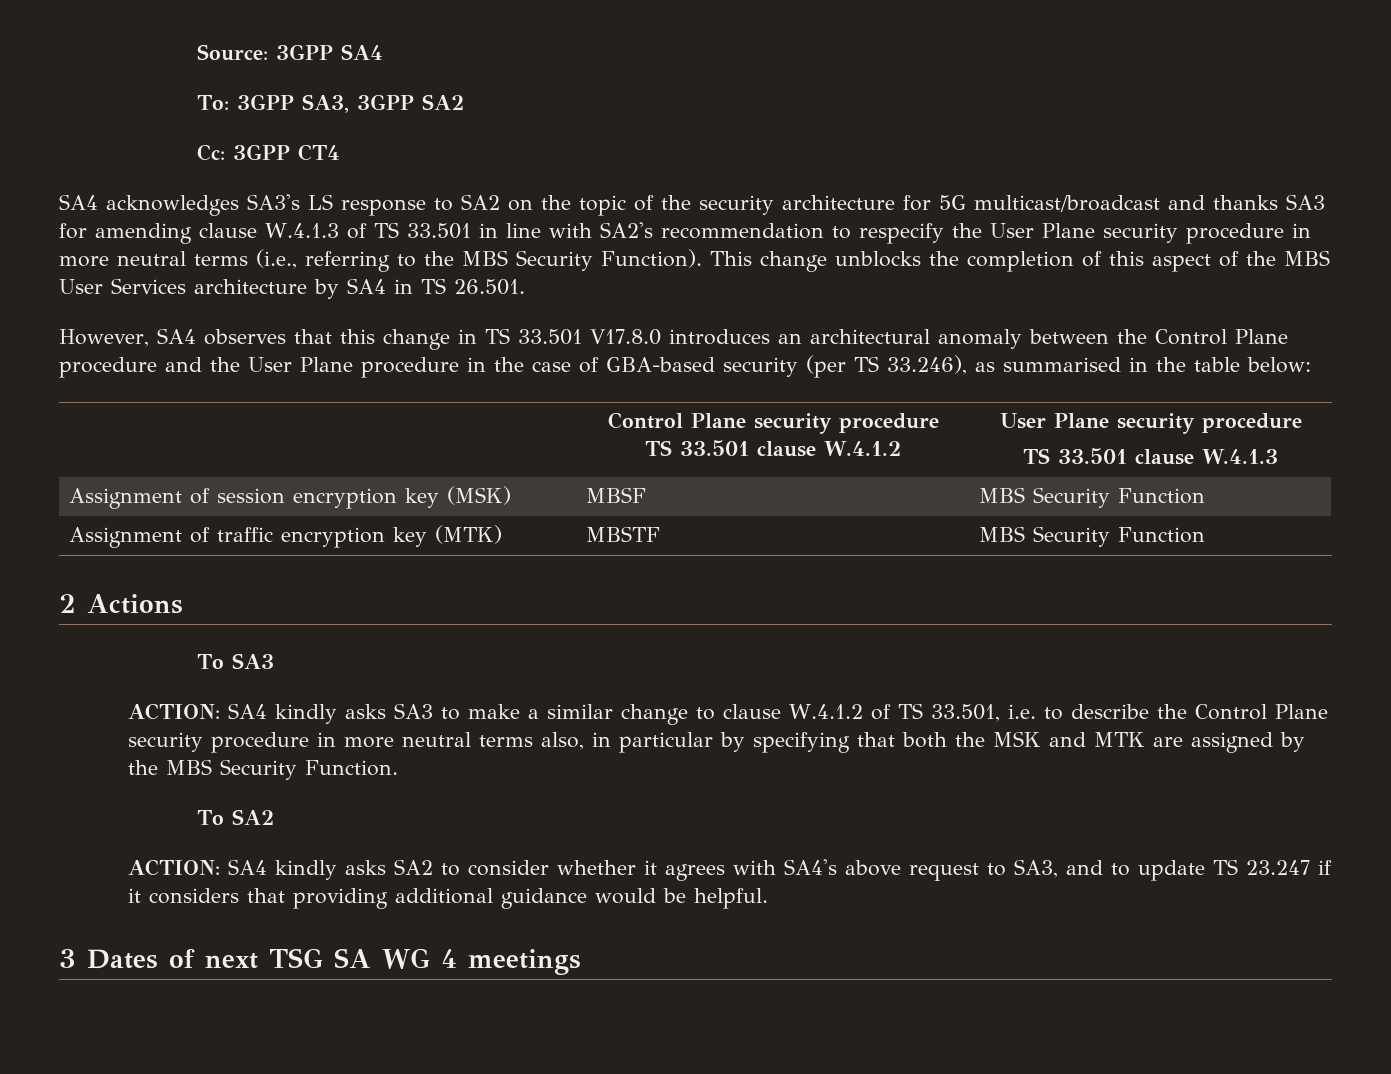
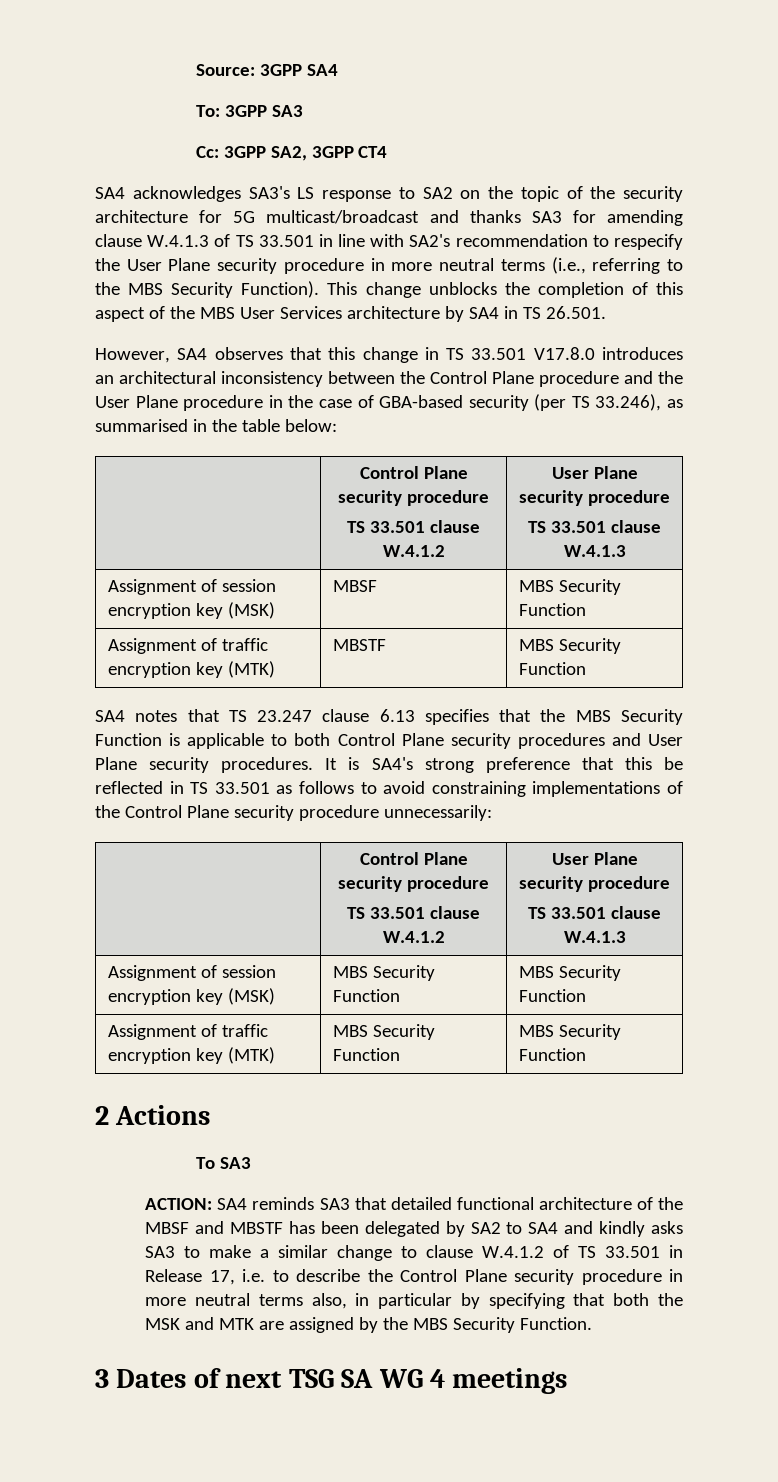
[302,94,465,113] SA3, 3GPP SA2 -> [271,105,303,117] SA3
(291, 152) none -> [270,146,354,161] SA2, 3GPP
[937,329,1022,349] anomaly -> [221,371,323,387] inconsistency
(1205, 535) none -> [95,709,683,725] [95,733,684,749] [95,757,684,773] [95,781,684,797] [95,805,492,821] [359,852,468,865] [338,876,489,892] [347,906,480,919] [382,931,445,943] [551,852,638,865] [519,876,670,892] [528,906,661,919] [563,931,626,943] [107,965,276,981] [107,988,275,1005] [332,965,435,981] [332,989,400,1002] [518,965,621,981] [518,989,586,1002] [107,1024,268,1040] [107,1047,275,1064] [332,1024,435,1040] [332,1048,400,1061] [518,1024,621,1040] [518,1048,586,1061] // SA4 notes that TS 23.247 clause 6.13 specifies that the MBS Security Function is applicable to both Control Plane security procedures and User Plane security procedures. It is SA4's strong preference that this be reflected in TS 33.501 as follows to avoid constraining implementations of the Control Plane security procedure unnecessarily: // | Control Plane security procedure // TS 33.501 clause W.4.1.2 | User Plane security procedure // TS 33.501 clause W.4.1.3 // Assignment of session encryption key (MSK) | MBS Security Function | MBS Security Function // Assignment of traffic encryption key (MTK) | MBS Security Function | MBS Security Function
(268, 711) none -> [252,1197,683,1210] [145,1221,594,1237] reminds SA3 that detailed functional architecture of the MBSF and MBSTF has been delegated by SA2 to SA4 and
[931,704,1001,722] 33.501, -> [605,1245,684,1258] [145,1269,235,1285] 33.501 in Release 17,
[197,809,275,825] [128,859,1333,881] [128,888,769,909] // To SA2 // ACTION: SA4 kindly asks SA2 to consider whether it agrees with SA4's above request to SA3, and to update TS 23.247 if it considers that providing additional guidance would be helpful. -> (593, 1323) none

